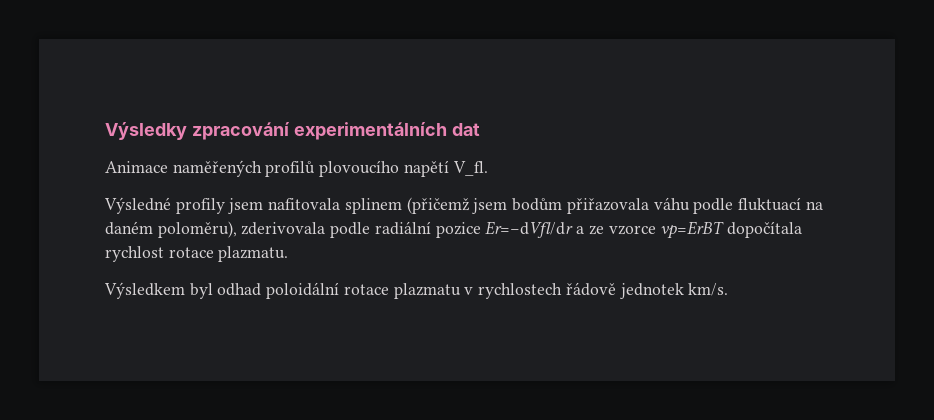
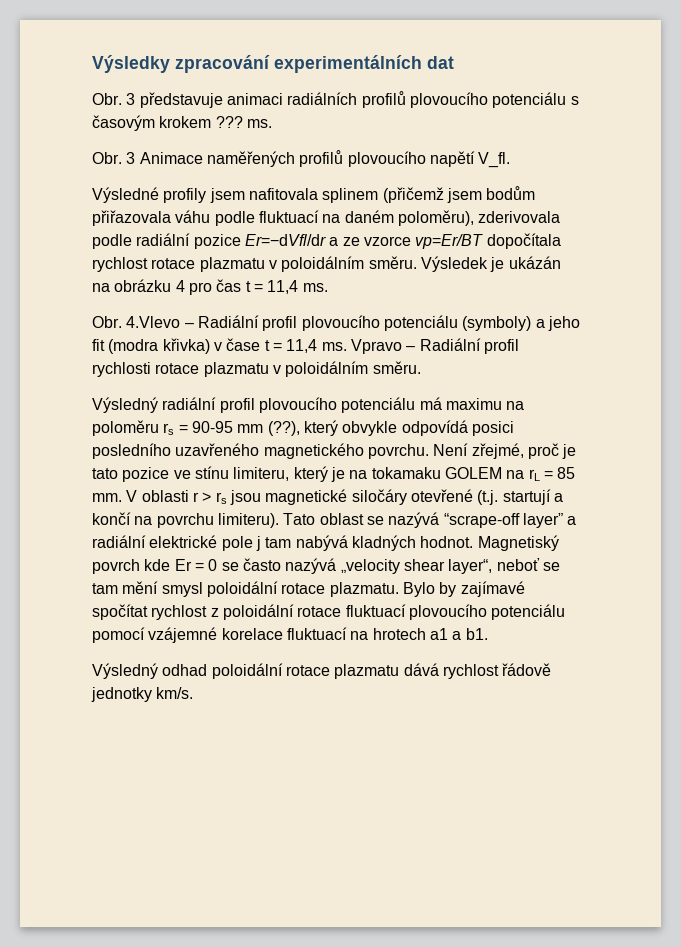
(480, 129) none -> [92,91,579,108] [92,115,272,131] [92,152,136,164] Obr. 3 představuje animaci radiálních profilů plovoucího potenciálu s časovým krokem ??? ms. // Obr. 3
[660,221,725,239] vp=ErBT -> [415,234,484,249] vp=Er/BT
[218,246,289,262] [104,282,684,299] plazmatu. // Výsledkem byl odhad poloidální rotace plazmatu v rychlostech řádově jednotek -> [199,256,561,272] [92,279,328,295] [92,315,580,331] [92,338,519,354] [92,361,421,377] [92,397,525,413] [92,420,514,436] [92,443,577,459] [92,466,576,482] [92,489,563,505] [92,512,577,528] [92,535,559,551] [92,558,560,574] [92,581,525,597] [92,604,566,620] [92,627,488,643] [92,663,552,679] [91,687,152,702] plazmatu v poloidálním směru. Výsledek je ukázán na obrázku 4 pro čas t = 11,4 ms. // Obr. 4.Vlevo – Radiální profil plovoucího potenciálu (symboly) a jeho fit (modra křivka) v čase t = 11,4 ms. Vpravo – Radiální profil rychlosti rotace plazmatu v poloidálním směru. // Výsledný radiální profil plovoucího potenciálu má maximu na poloměru rs = 90-95 mm (??), který obvykle odpovídá posici posledního uzavřeného magnetického povrchu. Není zřejmé, proč je tato pozice ve stínu limiteru, který je na tokamaku GOLEM na rL = 85 mm. V oblasti r > rs jsou magnetické siločáry otevřené (t.j. startují a končí na povrchu limiteru). Tato oblast se nazývá “scrape-off layer” a radiální elektrické pole j tam nabývá kladných hodnot. Magnetiský povrch kde Er = 0 se často nazývá „velocity shear layer“, neboť se tam mění smysl poloidální rotace plazmatu. Bylo by zajímavé spočítat rychlost z poloidální rotace fluktuací plovoucího potenciálu pomocí vzájemné korelace fluktuací na hrotech a1 a b1. // Výsledný odhad poloidální rotace plazmatu dává rychlost řádově jednotky

